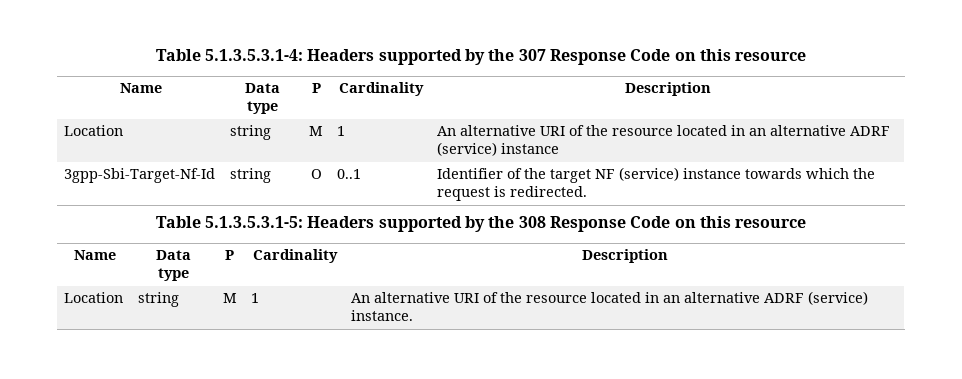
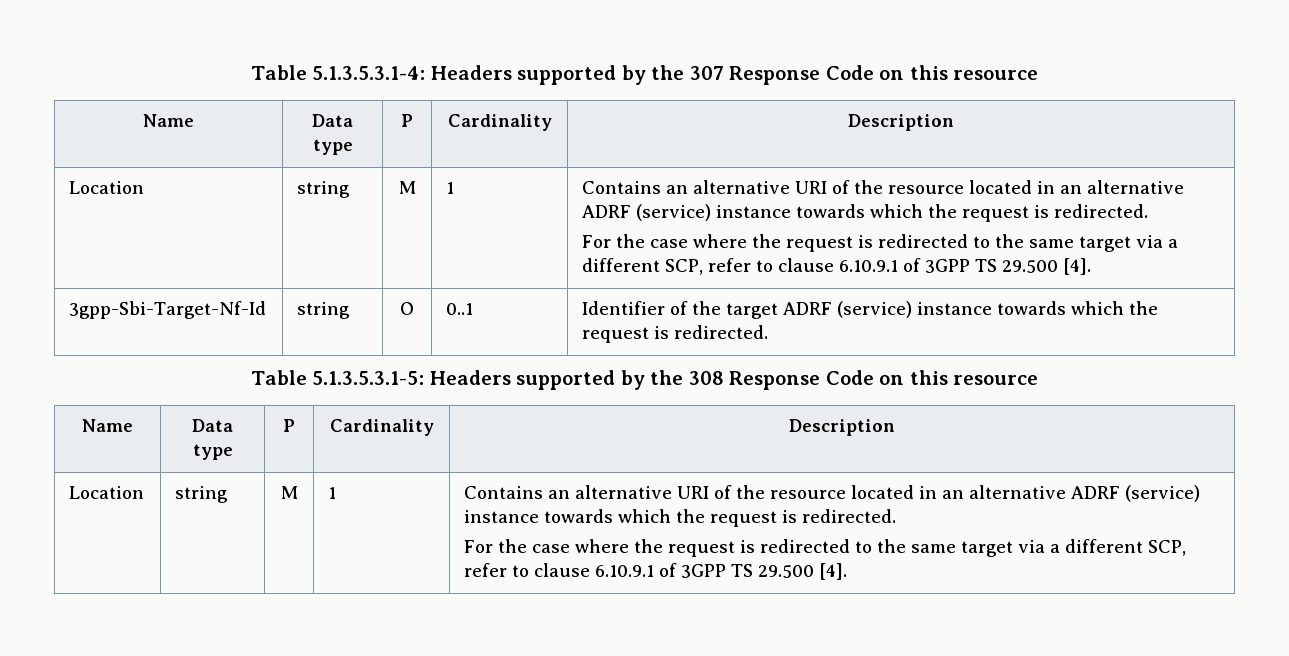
[437,126,457,136] An -> [582,181,689,194] Contains an
(560, 148) none -> [796,204,1149,222] [582,234,1179,252] [582,258,1092,275] towards which the request is redirected. // For the case where the request is redirected to the same target via a different SCP, refer to clause 6.10.9.1 of 3GPP TS 29.500 [4].
[595,169,616,179] NF -> [783,302,833,315] ADRF
[351,293,371,303] An -> [464,486,571,499] Contains an
[351,310,414,321] instance. -> [464,509,897,527] [464,539,1187,557] [464,563,848,580] instance towards which the request is redirected. // For the case where the request is redirected to the same target via a different SCP, refer to clause 6.10.9.1 of 3GPP TS 29.500 [4].

